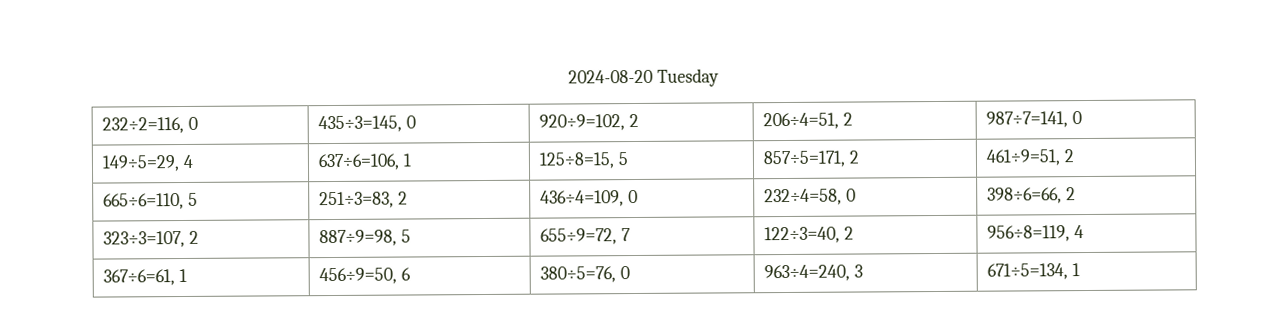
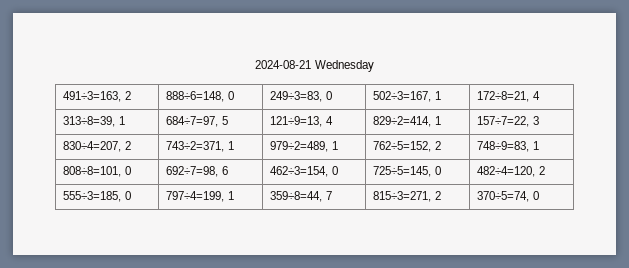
[568,68,719,87] [102,116,198,134] [318,115,416,133] [539,113,639,131] [763,112,853,130] [986,111,1082,128] [102,154,193,172] [318,153,411,171] [539,152,628,169] [763,150,859,168] [986,149,1074,166] [103,192,198,210] [319,191,408,209] [540,189,638,207] [764,188,856,206] [987,187,1076,204] [103,230,199,248] [319,229,411,247] [540,228,631,245] [764,226,854,244] [987,225,1084,242] [103,268,187,286] [319,267,411,285] [540,266,630,283] [764,264,863,282] [987,263,1080,280] 2024-08-20 Tuesday // 232÷2=116, 0 | 435÷3=145, 0 | 920÷9=102, 2 | 206÷4=51, 2 | 987÷7=141, 0 // 149÷5=29, 4 | 637÷6=106, 1 | 125÷8=15, 5 | 857÷5=171, 2 | 461÷9=51, 2 // 665÷6=110, 5 | 251÷3=83, 2 | 436÷4=109, 0 | 232÷4=58, 0 | 398÷6=66, 2 // 323÷3=107, 2 | 887÷9=98, 5 | 655÷9=72, 7 | 122÷3=40, 2 | 956÷8=119, 4 // 367÷6=61, 1 | 456÷9=50, 6 | 380÷5=76, 0 | 963÷4=240, 3 | 671÷5=134, 1 -> [255,60,374,72] [63,91,131,102] [166,91,234,102] [270,91,332,102] [373,91,441,102] [477,91,540,102] [63,116,125,127] [166,116,228,127] [270,116,333,127] [373,116,441,127] [477,116,539,127] [63,141,131,152] [166,141,234,152] [270,141,338,152] [373,141,441,152] [477,141,539,152] [63,166,131,177] [166,166,228,177] [270,166,338,177] [373,166,441,177] [477,166,545,177] [63,191,131,202] [166,191,234,202] [270,191,332,202] [373,191,441,202] [477,191,539,202] 2024-08-21 Wednesday // 491÷3=163, 2 | 888÷6=148, 0 | 249÷3=83, 0 | 502÷3=167, 1 | 172÷8=21, 4 // 313÷8=39, 1 | 684÷7=97, 5 | 121÷9=13, 4 | 829÷2=414, 1 | 157÷7=22, 3 // 830÷4=207, 2 | 743÷2=371, 1 | 979÷2=489, 1 | 762÷5=152, 2 | 748÷9=83, 1 // 808÷8=101, 0 | 692÷7=98, 6 | 462÷3=154, 0 | 725÷5=145, 0 | 482÷4=120, 2 // 555÷3=185, 0 | 797÷4=199, 1 | 359÷8=44, 7 | 815÷3=271, 2 | 370÷5=74, 0

